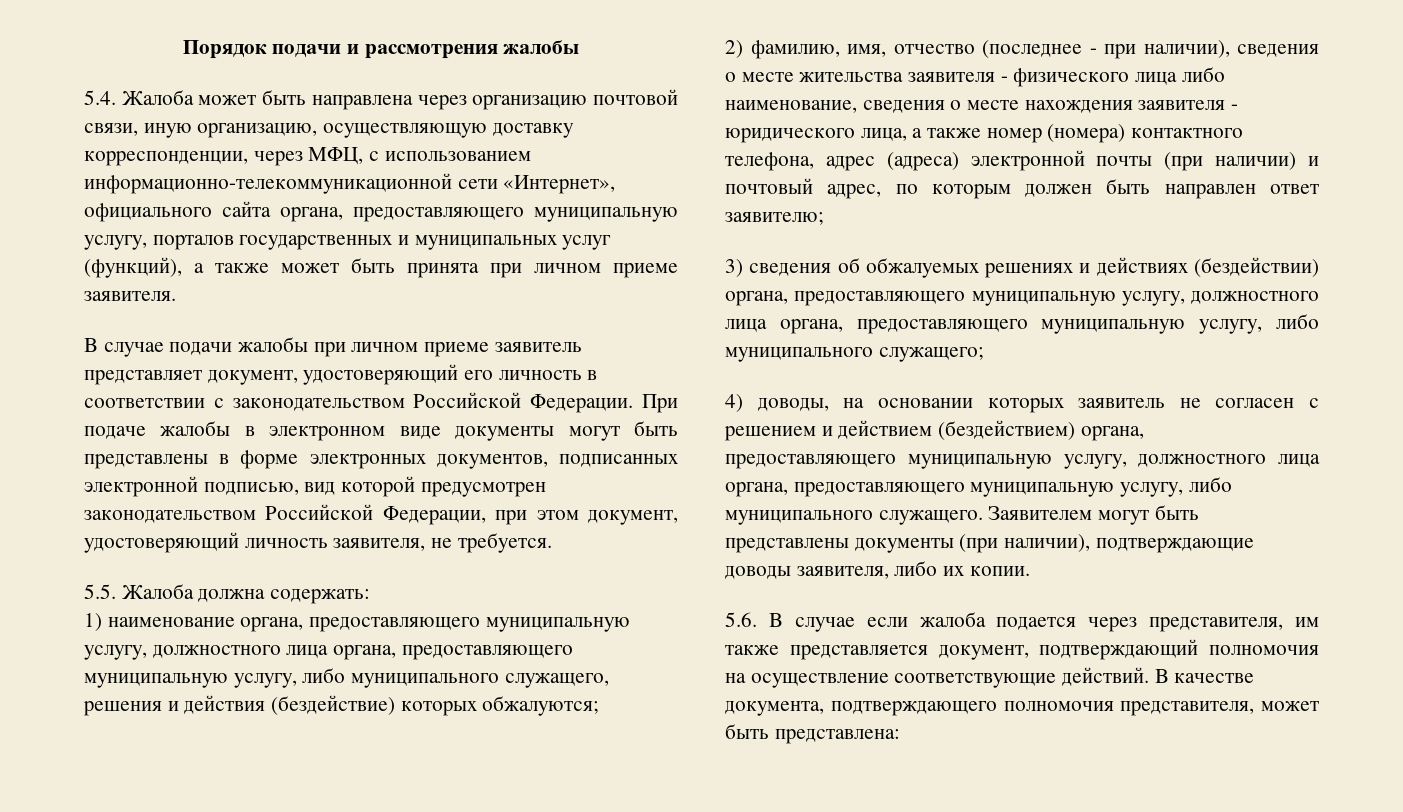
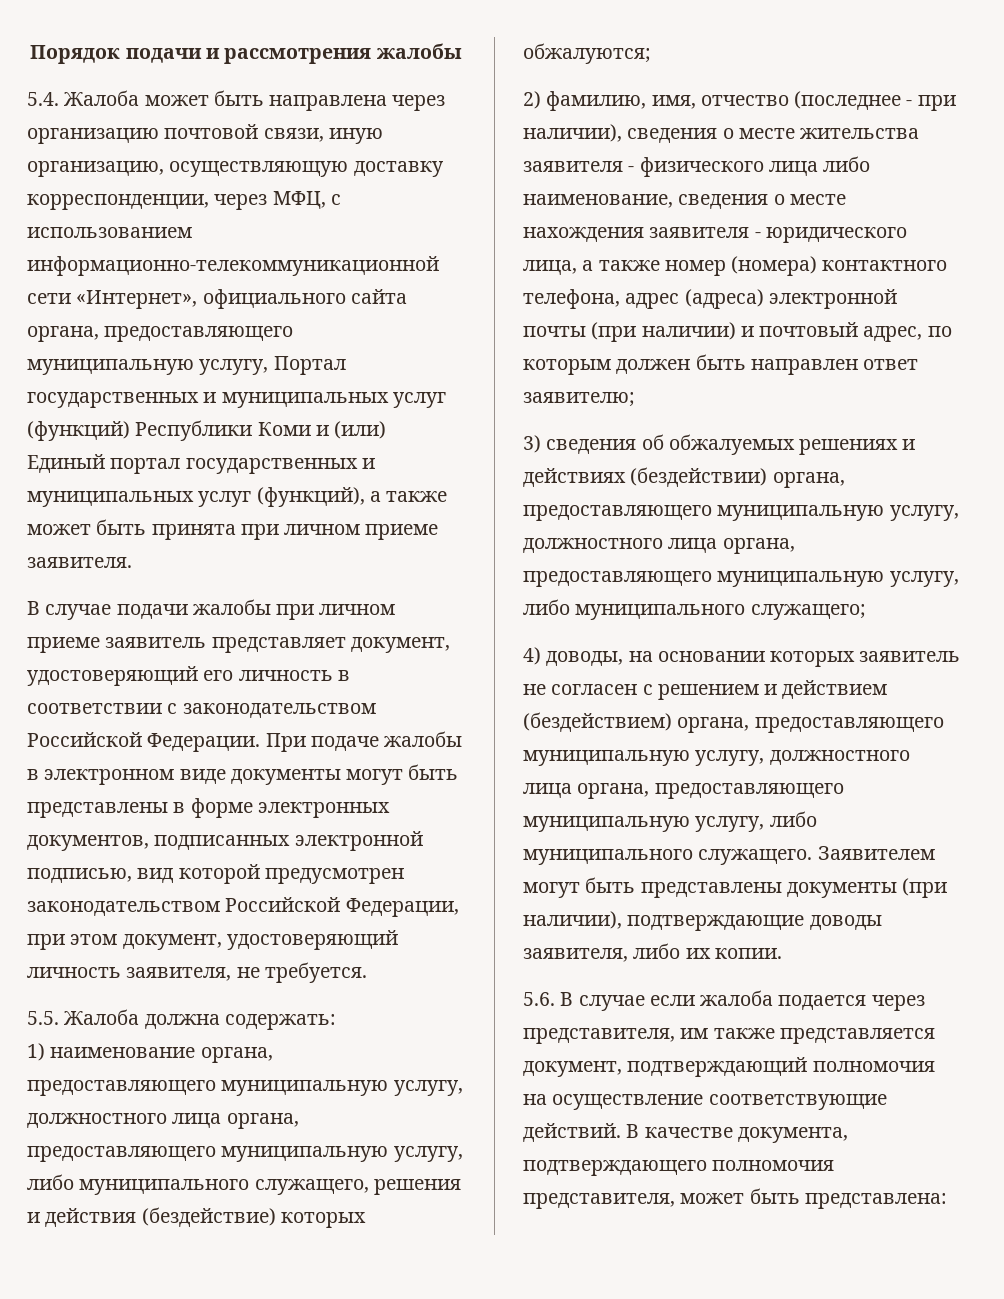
[152,235,234,250] порталов -> [273,356,346,375] [27,392,446,408] [27,420,387,441] [27,454,181,474] Портал государственных и муниципальных услуг (функций) Республики Коми и (или) Единый портал

